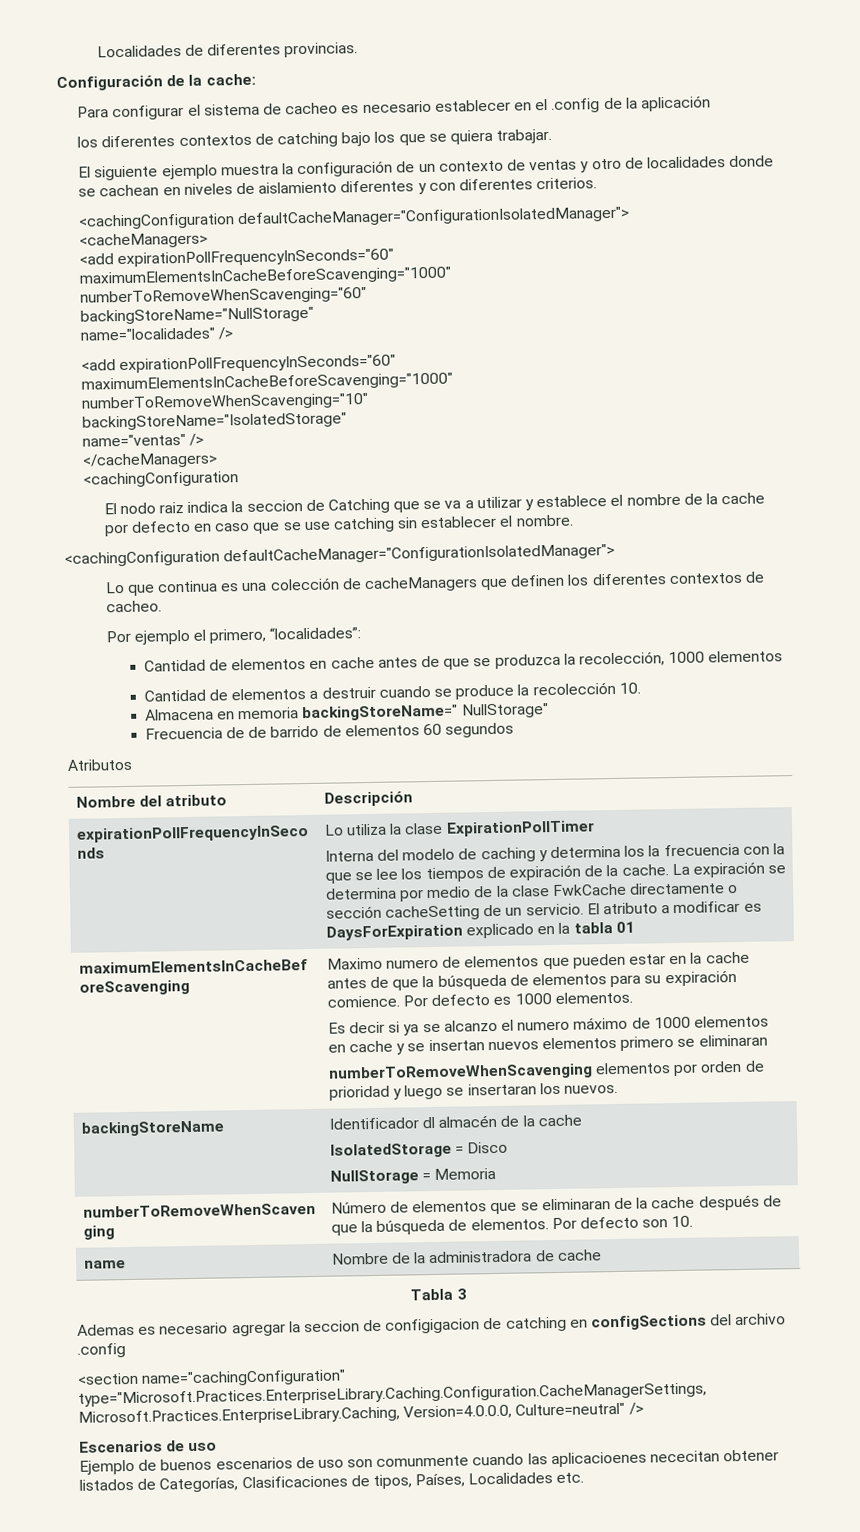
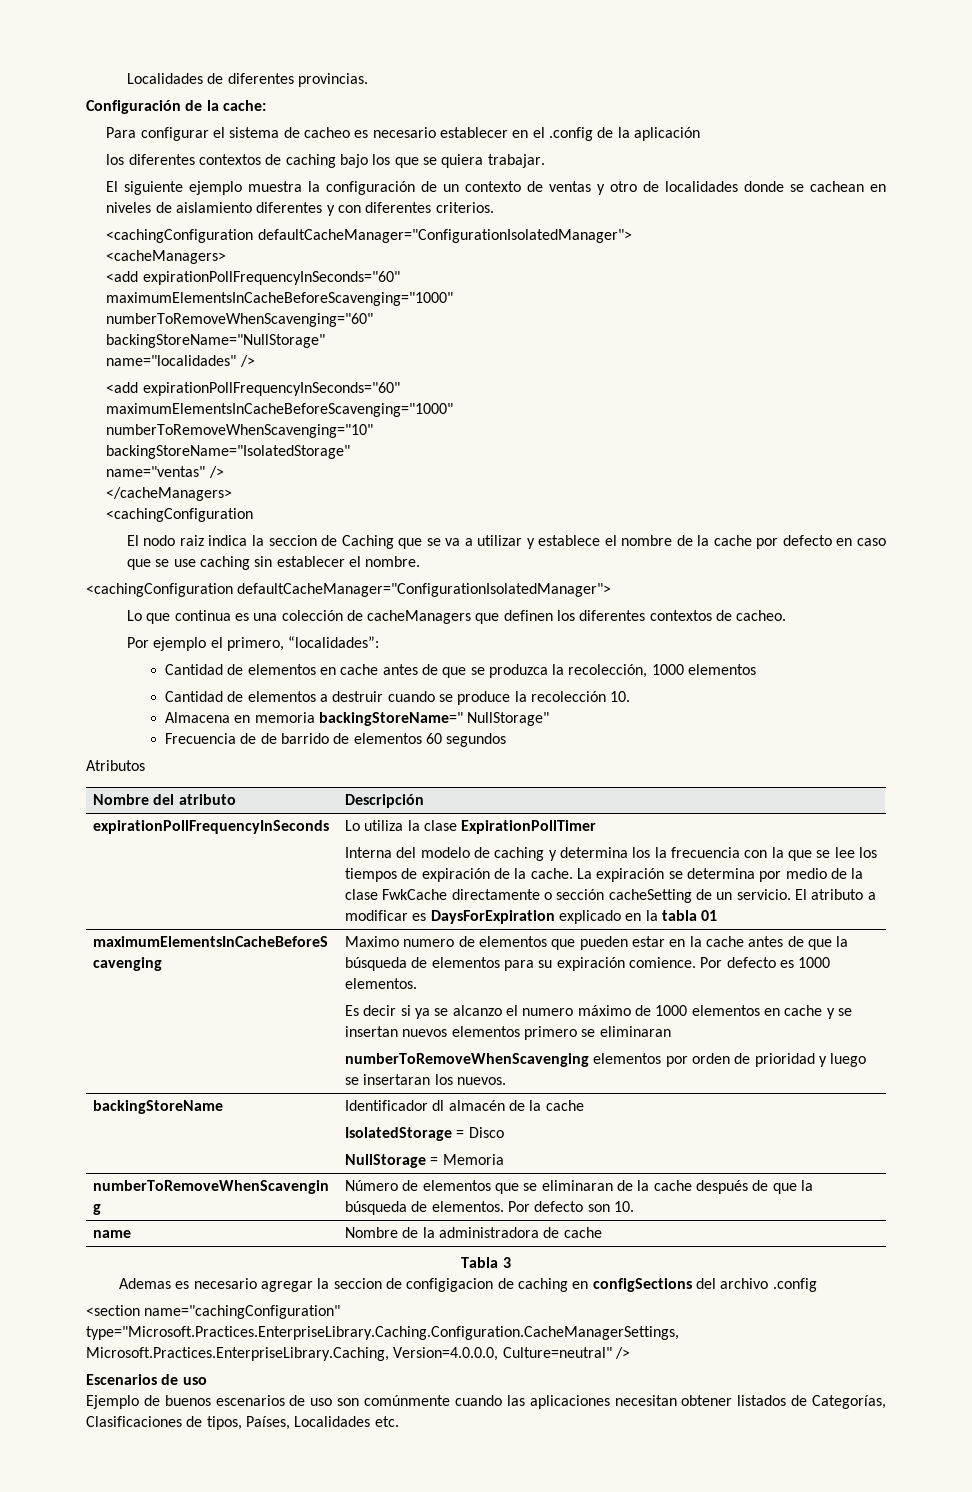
[277,132,339,148] catching -> [285,154,336,168] caching
[327,498,390,514] Catching -> [341,535,394,549] Caching
[332,517,395,533] catching -> [199,556,250,570] caching
[505,1316,567,1332] catching -> [517,1278,568,1292] caching
[376,1455,470,1467] comunmente -> [364,1395,451,1406] comúnmente
[550,1450,721,1468] aplicacioenes nececitan -> [529,1395,677,1409] aplicaciones necesitan

